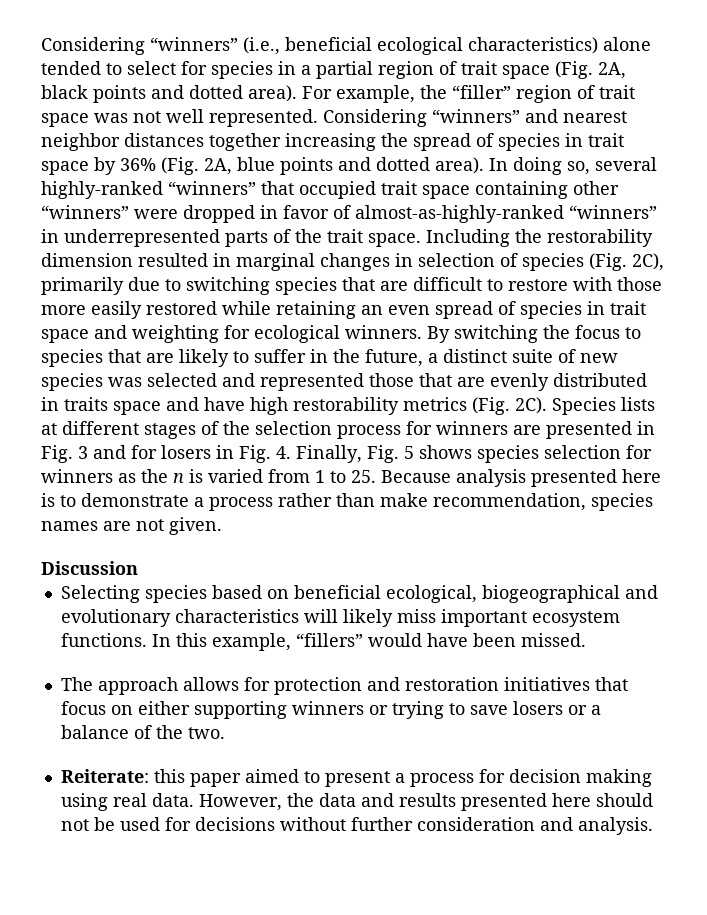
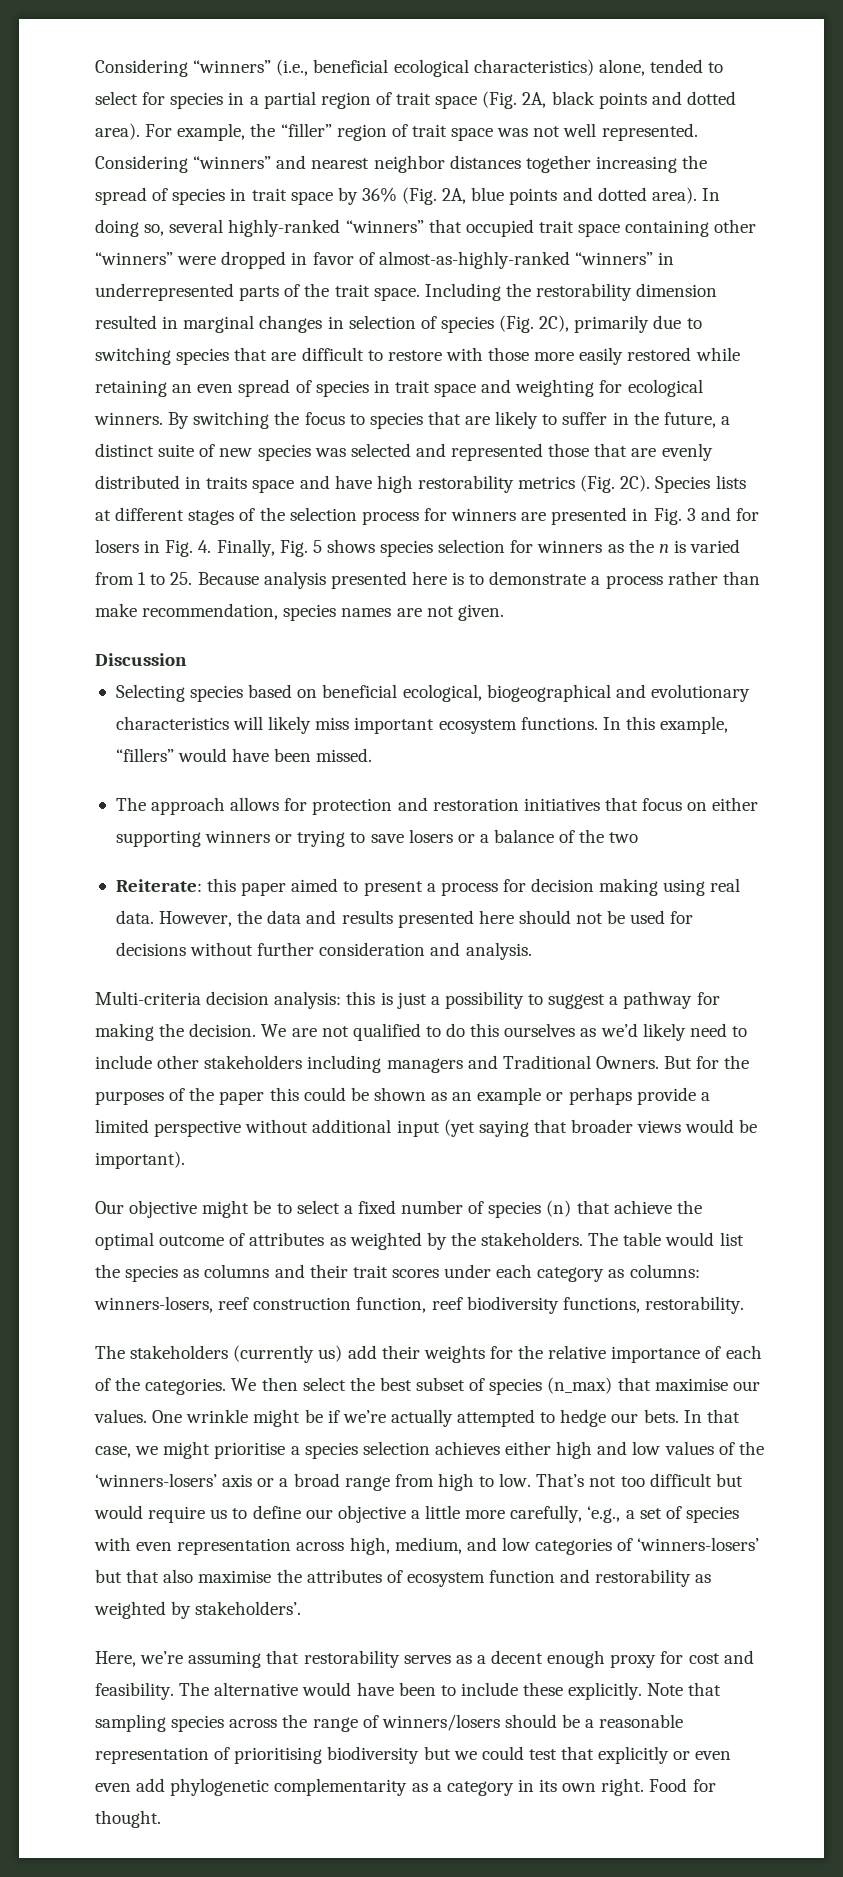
[603,37,651,51] alone -> [598,59,645,76] alone,
[187,727,225,739] two. -> [609,832,639,843] two
(653, 826) none -> [95,991,720,1009] [95,1023,747,1041] [95,1055,750,1073] [95,1087,710,1105] [95,1119,758,1137] [95,1151,185,1169] [95,1200,702,1218] [95,1232,744,1250] [95,1264,700,1282] [94,1296,744,1314] [95,1345,762,1363] [95,1377,760,1395] [94,1409,740,1427] [95,1441,764,1459] [95,1473,743,1491] [94,1505,739,1523] [94,1537,760,1555] [95,1569,712,1587] [94,1601,302,1619] [95,1650,754,1668] [95,1682,722,1700] [95,1714,684,1732] [95,1746,732,1764] [95,1778,716,1796] [95,1810,161,1828] // Multi-criteria decision analysis: this is just a possibility to suggest a pathway for making the decision. We are not qualified to do this ourselves as we’d likely need to include other stakeholders including managers and Traditional Owners. But for the purposes of the paper this could be shown as an example or perhaps provide a limited perspective without additional input (yet saying that broader views would be important). // Our objective might be to select a fixed number of species (n) that achieve the optimal outcome of attributes as weighted by the stakeholders. The table would list the species as columns and their trait scores under each category as columns: winners-losers, reef construction function, reef biodiversity functions, restorability. // The stakeholders (currently us) add their weights for the relative importance of each of the categories. We then select the best subset of species (n_max) that maximise our values. One wrinkle might be if we’re actually attempted to hedge our bets. In that case, we might prioritise a species selection achieves either high and low values of the ‘winners-losers’ axis or a broad range from high to low. That’s not too difficult but would require us to define our objective a little more carefully, ‘e.g., a set of species with even representation across high, medium, and low categories of ‘winners-losers’ but that also maximise the attributes of ecosystem function and restorability as weighted by stakeholders’. // Here, we’re assuming that restorability serves as a decent enough proxy for cost and feasibility. The alternative would have been to include these explicitly. Note that sampling species across the range of winners/losers should be a reasonable representation of prioritising biodiversity but we could test that explicitly or even even add phylogenetic complementarity as a category in its own right. Food for thought.

